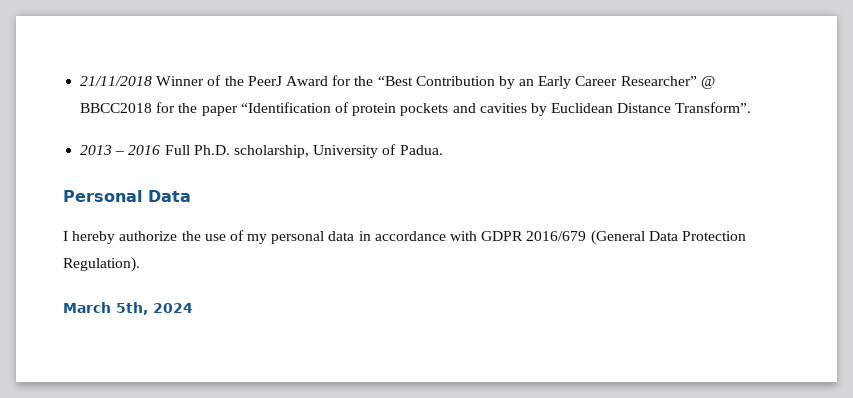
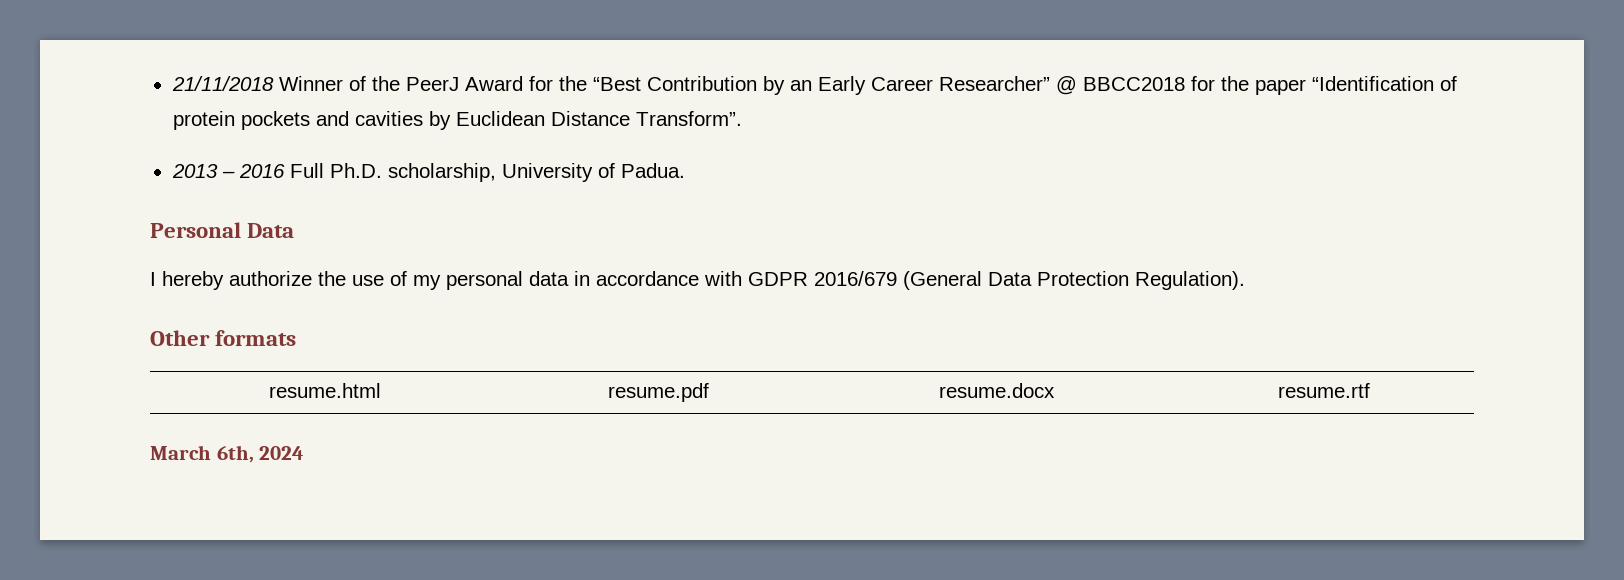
(140, 264) none -> [150,330,297,346] [268,383,381,398] [608,383,709,402] [939,383,1055,398] [1278,383,1370,398] // Other formats // resume.html | resume.pdf | resume.docx | resume.rtf
[116,302,148,315] 5th, -> [216,445,254,463] 6th,

